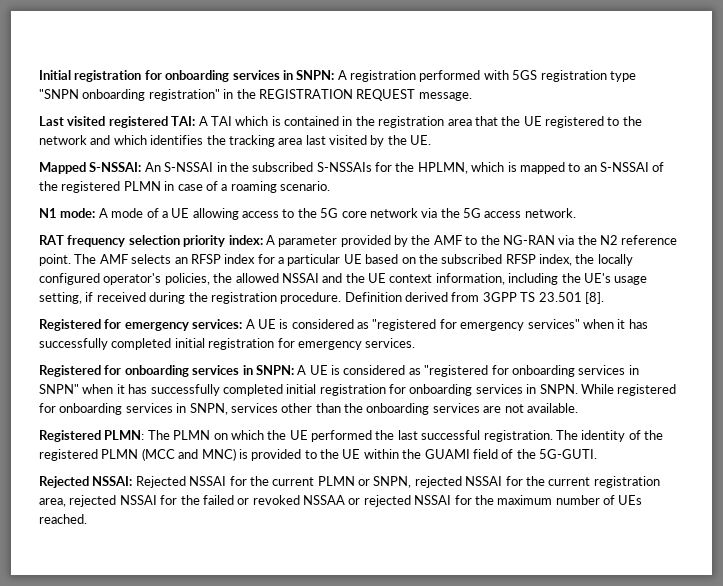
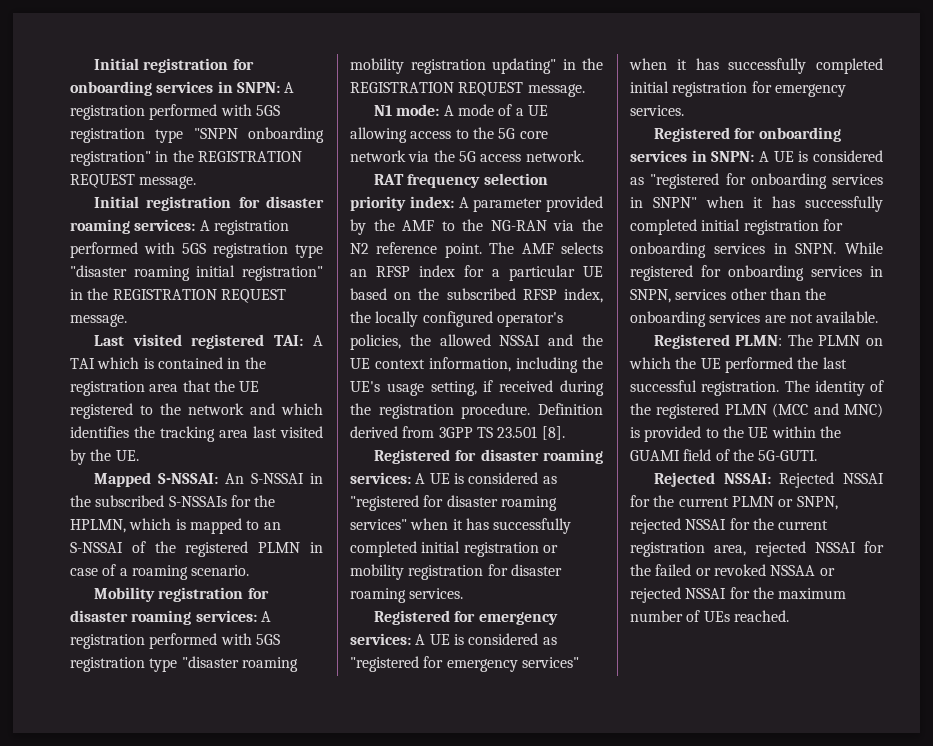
(472, 96) none -> [93,196,324,211] [70,219,289,235] [70,242,323,258] [70,265,323,281] [70,288,286,303] [70,314,127,327] // Initial registration for disaster roaming services: A registration performed with 5GS registration type "disaster roaming initial registration" in the REGISTRATION REQUEST message.
(330, 186) none -> [93,587,269,602] [70,610,271,625] [70,633,280,649] [70,656,298,672] [350,58,603,74] [350,82,585,97] // Mobility registration for disaster roaming services: A registration performed with 5GS registration type "disaster roaming mobility registration updating" in the REGISTRATION REQUEST message.
(604, 298) none -> [373,449,603,464] [350,472,557,484] [350,495,557,511] [350,518,572,534] [350,541,558,557] [350,564,562,580] [350,588,464,603] // Registered for disaster roaming services: A UE is considered as "registered for disaster roaming services" when it has successfully completed initial registration or mobility registration for disaster roaming services.

